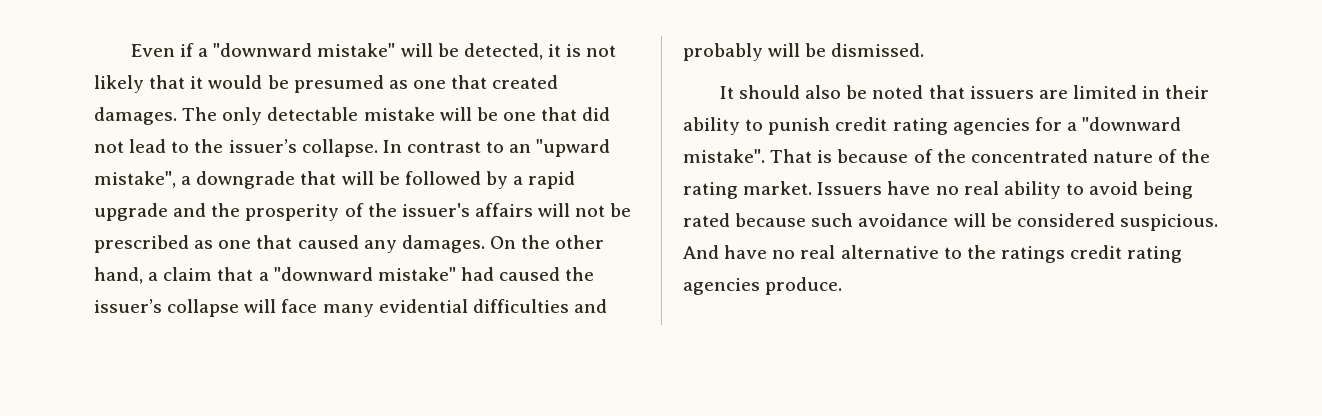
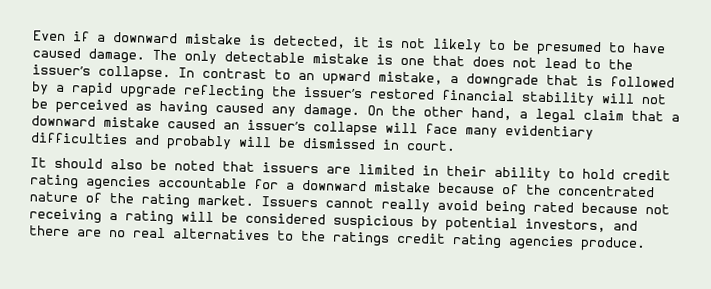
[213,43,459,57] "downward mistake" will be -> [113,31,266,46] downward mistake is
[149,75,559,93] [94,107,177,125] that it would be presumed as one that created damages. -> [488,39,666,57] [32,47,145,64] to be presumed to have caused damage.
[439,107,611,121] will be one that did -> [376,54,505,68] is one that does
[536,139,611,157] [94,171,176,188] "upward mistake", -> [322,70,443,86] upward mistake,
[341,171,400,185] will be -> [586,75,603,87] is
[173,203,632,221] [94,235,293,253] and the prosperity of the issuer's affairs will not be prescribed as one that -> [183,84,667,106] [31,98,208,116] reflecting the issuer’s restored financial stability will not be perceived as having
[401,235,485,253] damages. -> [303,103,360,120] damage.
(159, 276) none -> [535,108,576,124] legal
[273,267,595,281] "downward mistake" had caused the -> [31,115,240,130] downward mistake caused an
[378,299,468,313] evidential -> [505,125,594,140] evidentiary
[831,43,925,57] dismissed. -> [302,137,456,152] dismissed in court.
[768,117,1030,135] punish credit rating agencies -> [582,168,671,181] [30,174,247,191] hold credit rating agencies accountable
[1082,117,1182,131] [683,149,833,163] "downward mistake". That is -> [302,179,431,193] downward mistake
[887,181,1194,199] [683,213,1218,231] [683,245,939,259] have no real ability to avoid being rated because such avoidance will be considered suspicious. And have no real alternative -> [325,197,670,216] [29,208,638,233] [29,225,270,241] cannot really avoid being rated because not receiving a rating will be considered suspicious by potential investors, and there are no real alternatives

